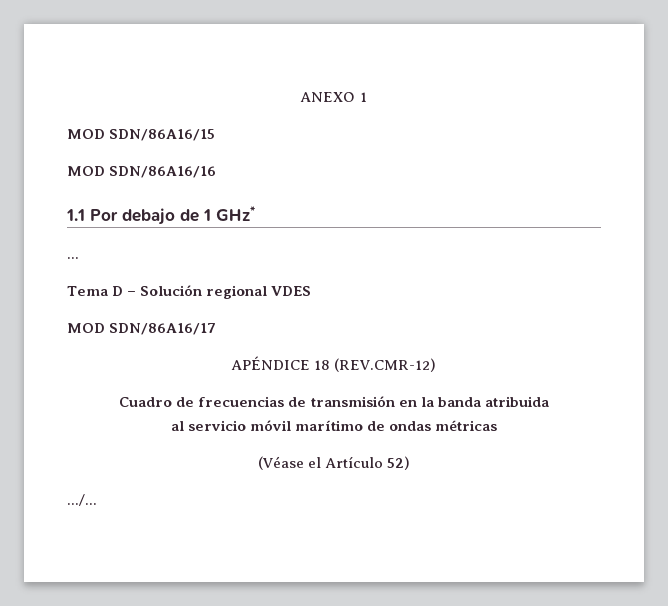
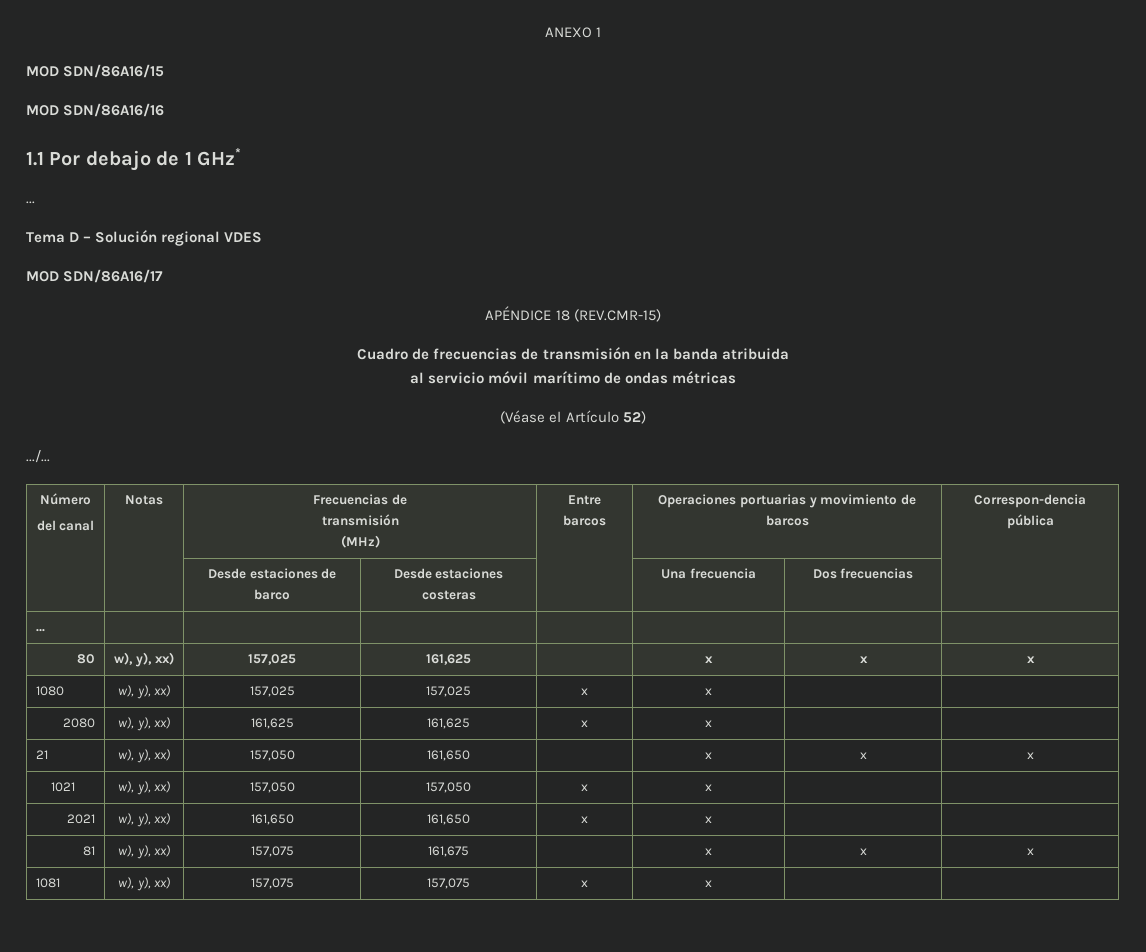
[334,358,437,372] (REV.CMR-12) -> [573,309,661,322] (REV.CMR-15)
(97, 500) none -> [40,493,91,505] [36,520,95,531] [125,495,163,505] [313,494,407,505] [321,514,399,526] [340,535,380,548] [568,495,601,505] [563,515,606,526] [658,494,916,508] [765,515,809,526] [974,494,1086,508] [1006,514,1054,529] [207,568,337,579] [254,589,290,600] [393,568,504,579] [421,590,476,600] [661,568,756,579] [812,568,914,579] [36,629,46,632] [76,654,95,664] [114,652,174,667] [248,654,296,665] [426,654,472,665] [705,656,713,663] [859,656,868,663] [1026,656,1035,663] [36,686,65,696] [117,685,172,699] [249,686,295,697] [426,686,472,697] [581,688,588,695] [705,688,712,695] [62,718,95,728] [117,717,172,731] [250,718,294,729] [427,718,471,729] [581,720,588,727] [705,720,712,727] [36,750,49,759] [117,749,172,763] [249,750,295,761] [427,750,471,761] [705,752,712,759] [859,752,867,759] [1026,752,1034,759] [51,782,76,792] [117,781,172,795] [249,782,295,793] [426,782,472,793] [581,784,588,791] [705,784,712,791] [66,814,95,824] [117,813,172,827] [250,814,294,825] [427,814,471,825] [581,816,588,823] [705,816,712,823] [82,846,95,856] [117,845,172,859] [250,846,294,857] [428,846,470,857] [705,848,712,855] [859,848,867,855] [1026,848,1034,855] [36,878,61,888] [117,877,172,891] [250,878,294,889] [427,878,471,889] [581,880,588,887] [705,880,712,887] // Número // del canal | Notas | Frecuencias de // transmisión // (MHz) | Entre barcos | Operaciones portuarias y movimiento de barcos | Correspon-dencia pública // | | Desde estaciones de barco | Desde estaciones costeras | | Una frecuencia | Dos frecuencias | // … | | | | | | | // 80 | w), y), xx) | 157,025 | 161,625 | | x | x | x // 1080 | w), y), xx) | 157,025 | 157,025 | x | x | | // 2080 | w), y), xx) | 161,625 | 161,625 | x | x | | // 21 | w), y), xx) | 157,050 | 161,650 | | x | x | x // 1021 | w), y), xx) | 157,050 | 157,050 | x | x | | // 2021 | w), y), xx) | 161,650 | 161,650 | x | x | | // 81 | w), y), xx) | 157,075 | 161,675 | | x | x | x // 1081 | w), y), xx) | 157,075 | 157,075 | x | x | |

